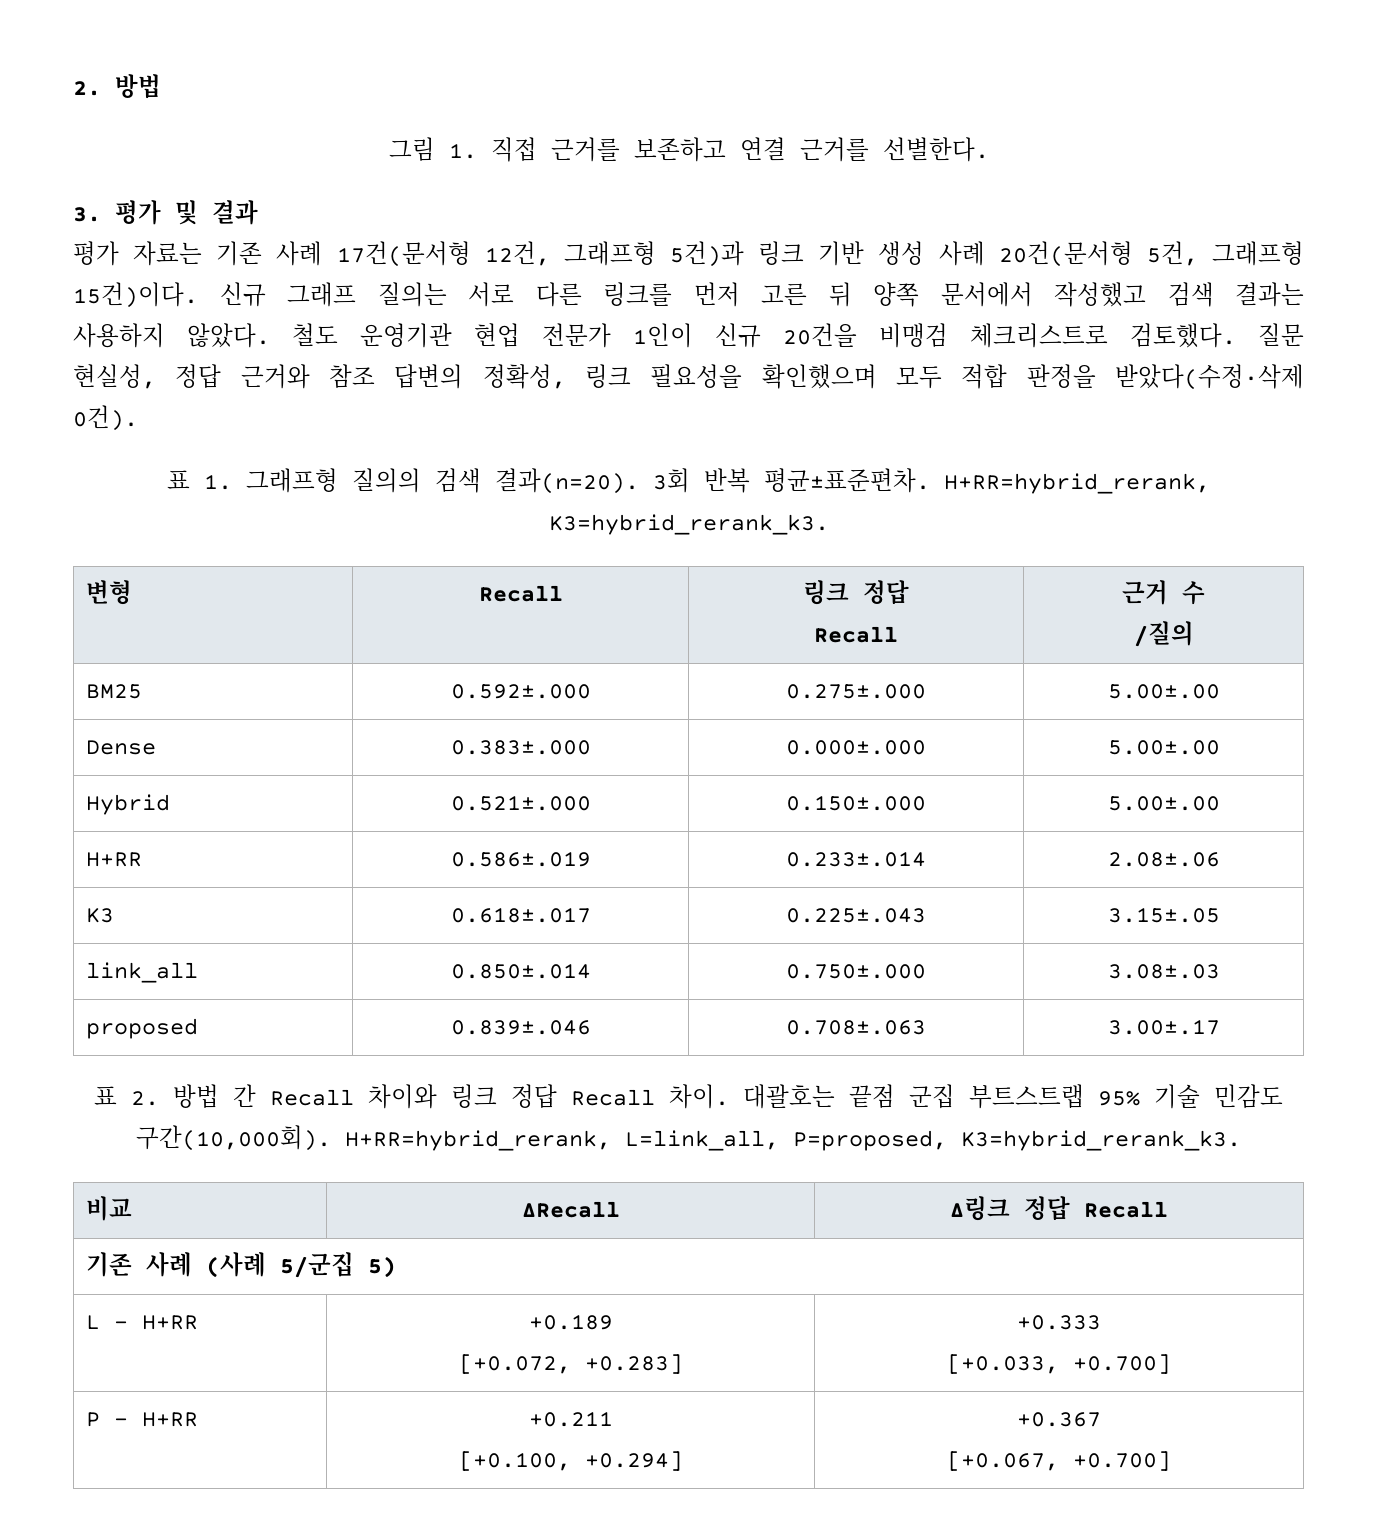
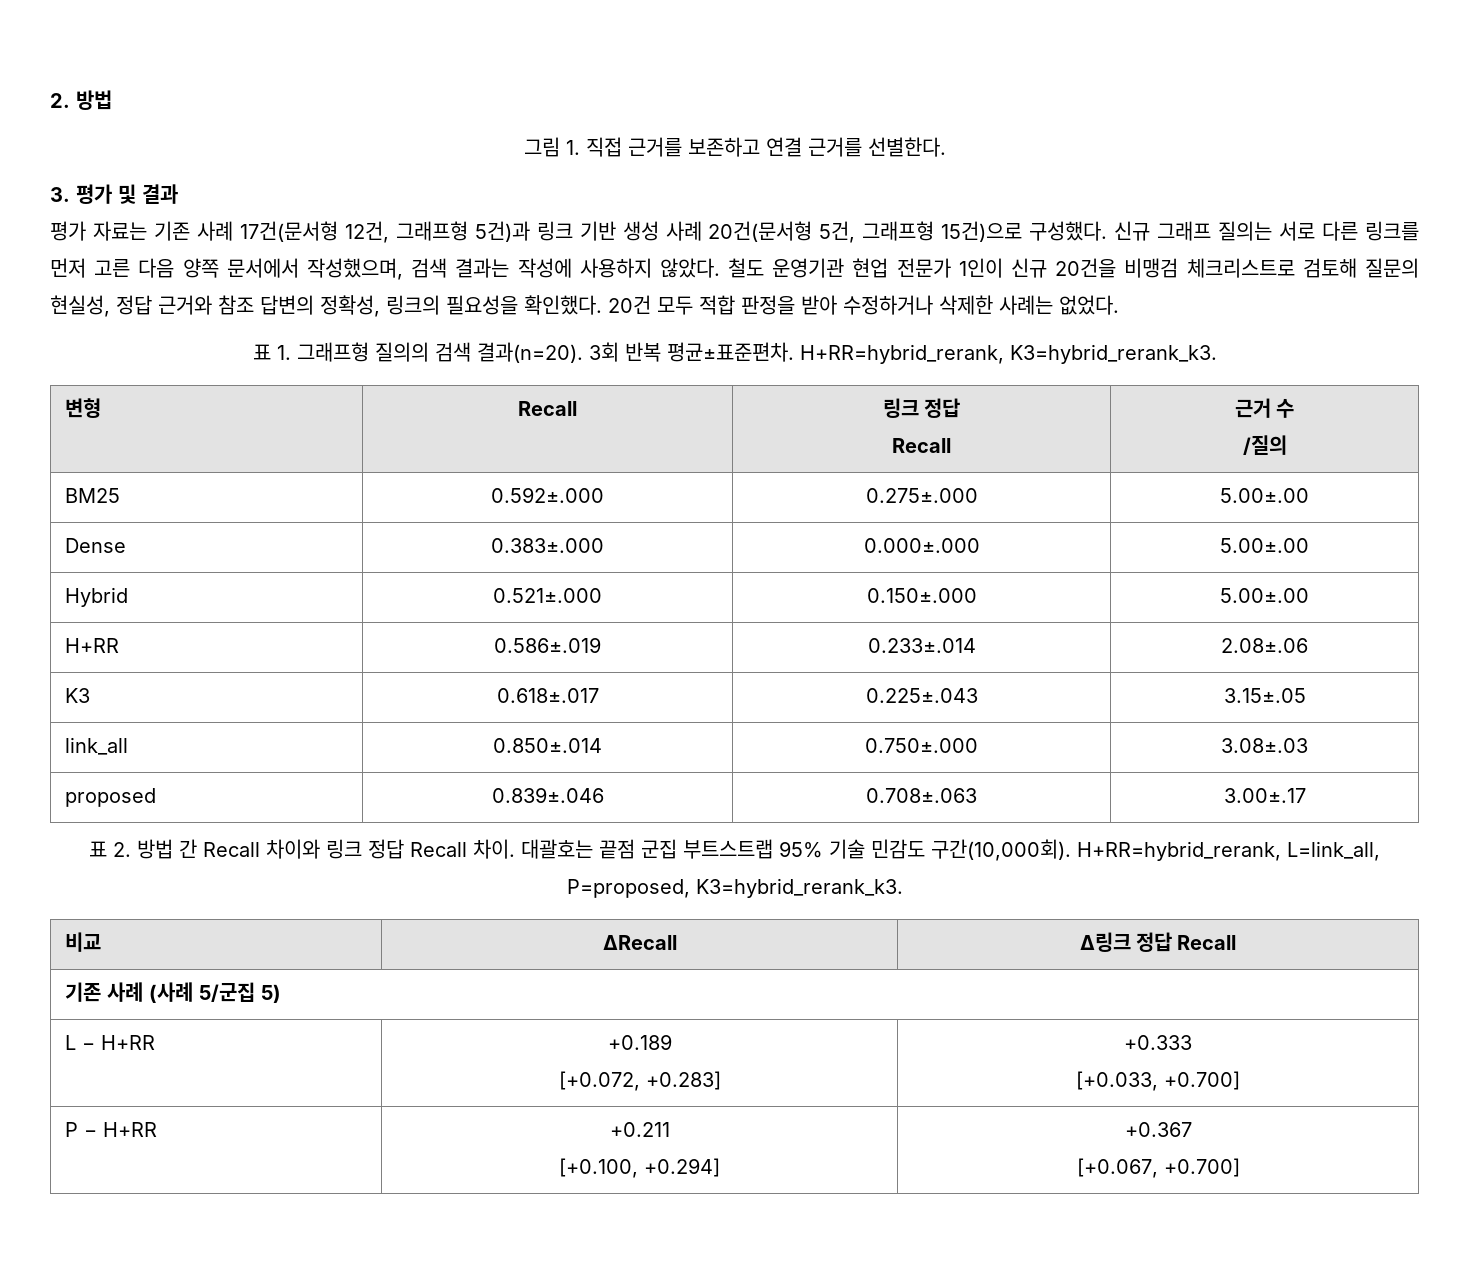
[73,282,198,308] 15건)이다. -> [941,221,1108,242] 15건)으로 구성했다.
[828,282,852,307] 뒤 -> [138,258,175,278] 다음
[1054,282,1146,307] 작성했고 -> [306,258,403,280] 작성했으며,
(1304, 294) none -> [517,258,572,278] 작성에
[1130,323,1304,348] 검토했다. 질문 -> [1302,258,1419,278] 검토해 질문의
[585,364,1305,390] [73,405,138,431] 링크 필요성을 확인했으며 모두 적합 판정을 받았다(수정·삭제 0건). -> [386,295,1119,315] 링크의 필요성을 확인했다. 20건 모두 적합 판정을 받아 수정하거나 삭제한 사례는 없었다.

